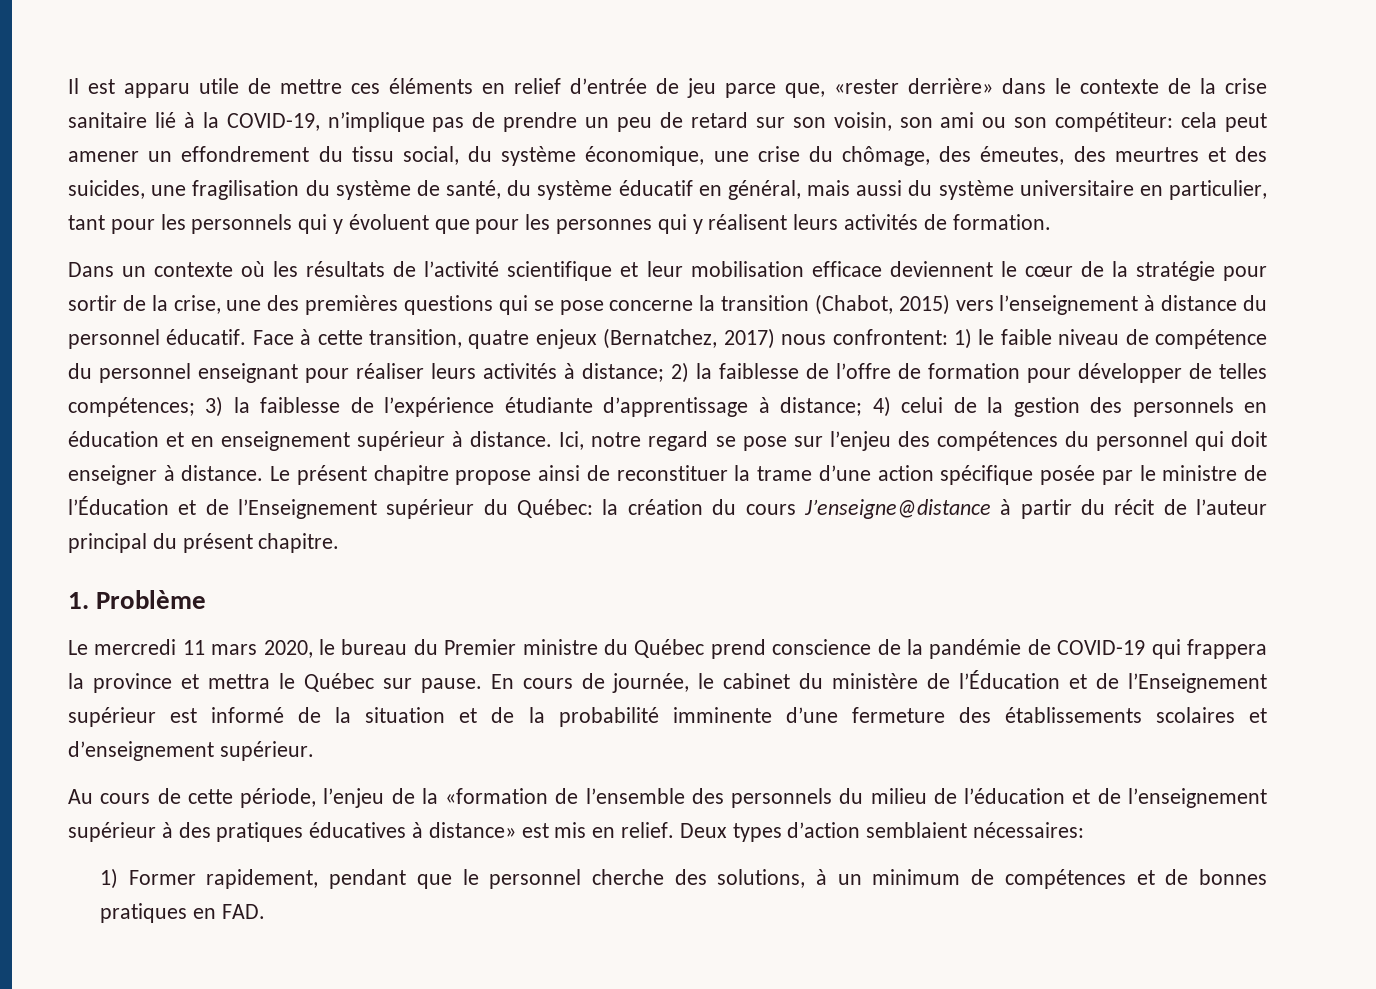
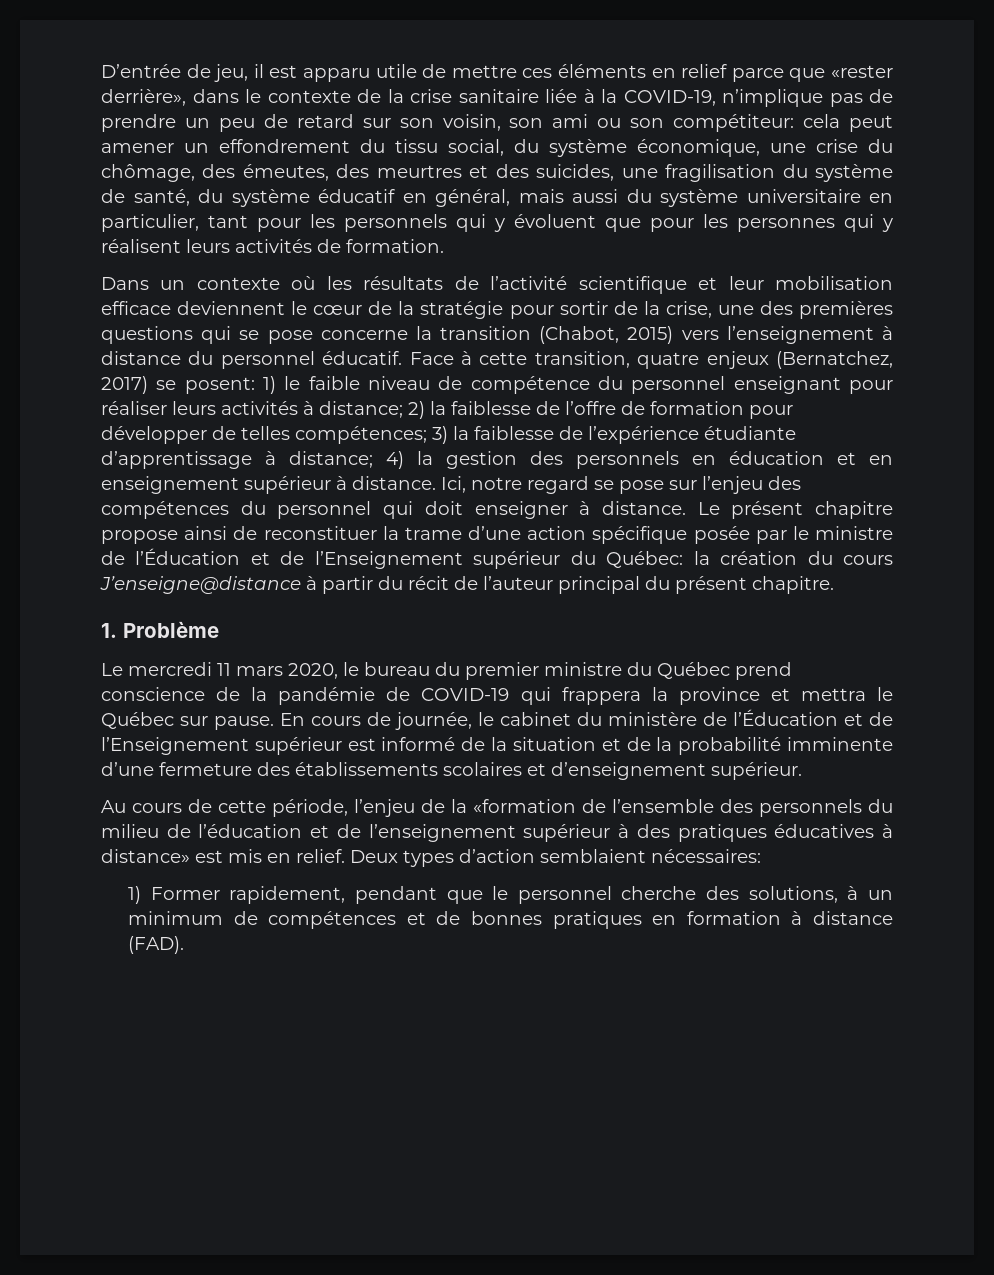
[68,78,79,94] Il -> [101,64,264,82] D’entrée de jeu, il
[570,78,993,98] d’entrée de jeu parce que, «rester derrière» -> [731,65,894,82] [101,89,186,106] parce que «rester derrière»,
[154,112,176,128] lié -> [545,89,577,103] liée
[781,329,948,345] nous confrontent: -> [156,377,255,394] se posent:
[901,397,977,413] celui de -> (404, 460) none
[444,639,517,655] Premier -> [465,662,539,680] premier
[221,904,265,919] FAD. -> [686,911,893,925] [128,936,185,954] formation à distance (FAD).

